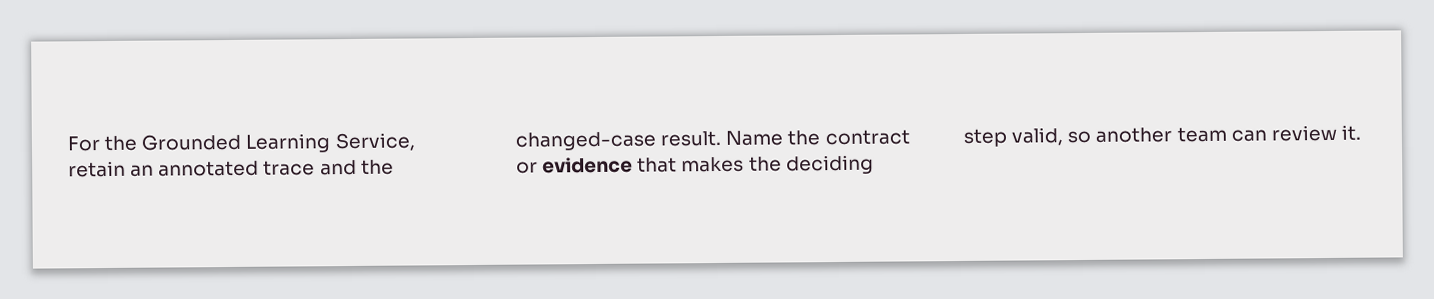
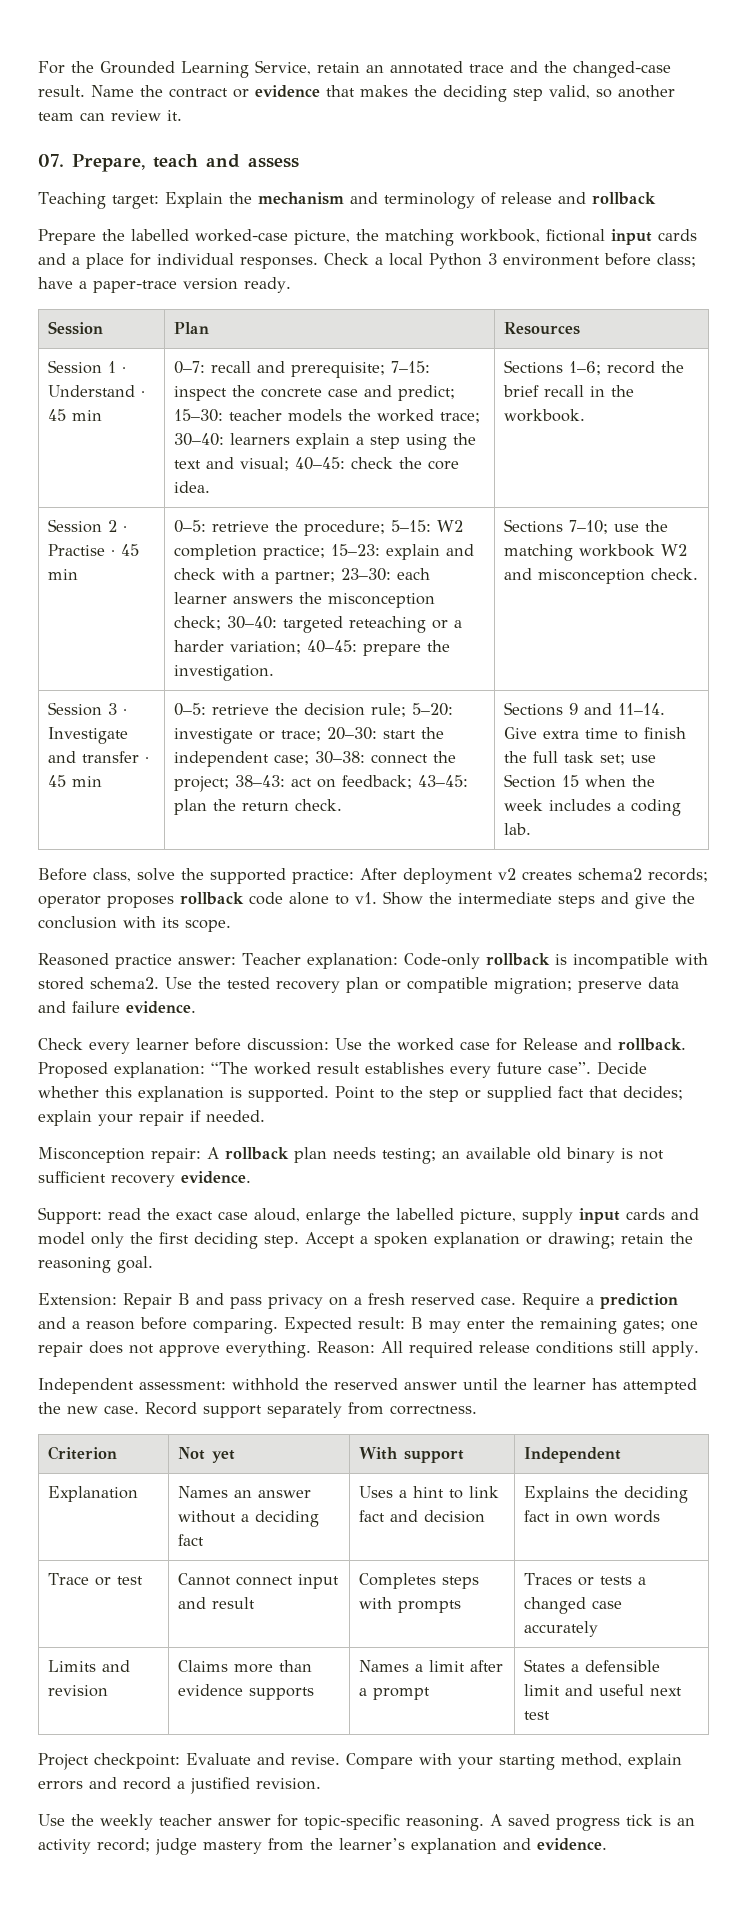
(1361, 132) none -> [38,154,299,172] [38,192,656,209] [38,229,697,246] [38,253,696,269] [38,277,291,293] [48,321,104,335] [174,322,210,334] [504,322,581,335] [48,360,127,374] [48,385,146,397] [48,409,103,421] [174,361,431,378] [174,385,456,401] [174,409,481,423] [174,433,477,450] [174,457,460,471] [174,481,211,493] [504,360,685,375] [503,385,635,397] [504,409,586,422] [48,519,128,533] [48,544,140,556] [48,569,79,580] [174,520,464,536] [174,544,475,560] [174,568,431,584] [174,592,436,608] [174,616,463,633] [174,640,451,656] [174,665,275,681] [504,519,669,534] [504,544,688,561] [504,568,699,584] [48,702,128,716] [48,727,129,744] [48,751,150,763] [48,775,103,787] [174,703,454,717] [174,727,445,744] [174,751,457,767] [174,775,469,792] [174,799,343,815] [504,702,666,716] [504,727,687,740] [504,751,657,765] [504,774,656,788] [504,799,682,816] [504,823,532,835] [38,868,708,884] [38,891,695,909] [38,916,231,932] [38,953,708,969] [38,977,679,994] [38,1001,196,1014] [38,1038,686,1054] [38,1061,647,1078] [38,1086,683,1102] [38,1110,265,1126] [38,1147,664,1164] [38,1171,251,1187] [38,1207,699,1225] [38,1232,693,1249] [38,1256,153,1273] [38,1293,678,1310] [38,1317,698,1334] [38,1341,699,1358] [38,1378,697,1394] [38,1402,477,1418] [48,1446,118,1460] [178,1447,236,1463] [359,1447,465,1463] [524,1447,622,1463] [48,1486,139,1502] [178,1486,312,1498] [178,1510,320,1527] [178,1534,205,1546] [359,1486,500,1499] [359,1510,486,1523] [524,1486,689,1503] [524,1510,661,1523] [48,1573,144,1586] [178,1573,340,1589] [178,1597,256,1609] [359,1573,480,1589] [359,1597,462,1613] [524,1573,647,1586] [524,1597,623,1614] [524,1621,599,1637] [48,1660,131,1672] [48,1685,109,1697] [178,1660,313,1673] [178,1684,315,1700] [359,1660,504,1672] [359,1687,431,1700] [524,1659,661,1672] [524,1684,683,1696] [524,1711,551,1720] [38,1753,682,1770] [38,1777,321,1794] [38,1814,695,1831] [38,1838,607,1855] // 07. Prepare, teach and assess // Teaching target: Explain the mechanism and terminology of release and rollback // Prepare the labelled worked-case picture, the matching workbook, fictional input cards and a place for individual responses. Check a local Python 3 environment before class; have a paper-trace version ready. // Session | Plan | Resources // Session 1 · Understand · 45 min | 0–7: recall and prerequisite; 7–15: inspect the concrete case and predict; 15–30: teacher models the worked trace; 30–40: learners explain a step using the text and visual; 40–45: check the core idea. | Sections 1–6; record the brief recall in the workbook. // Session 2 · Practise · 45 min | 0–5: retrieve the procedure; 5–15: W2 completion practice; 15–23: explain and check with a partner; 23–30: each learner answers the misconception check; 30–40: targeted reteaching or a harder variation; 40–45: prepare the investigation. | Sections 7–10; use the matching workbook W2 and misconception check. // Session 3 · Investigate and transfer · 45 min | 0–5: retrieve the decision rule; 5–20: investigate or trace; 20–30: start the independent case; 30–38: connect the project; 38–43: act on feedback; 43–45: plan the return check. | Sections 9 and 11–14. Give extra time to finish the full task set; use Section 15 when the week includes a coding lab. // Before class, solve the supported practice: After deployment v2 creates schema2 records; operator proposes rollback code alone to v1. Show the intermediate steps and give the conclusion with its scope. // Reasoned practice answer: Teacher explanation: Code-only rollback is incompatible with stored schema2. Use the tested recovery plan or compatible migration; preserve data and failure evidence. // Check every learner before discussion: Use the worked case for Release and rollback. Proposed explanation: “The worked result establishes every future case”. Decide whether this explanation is supported. Point to the step or supplied fact that decides; explain your repair if needed. // Misconception repair: A rollback plan needs testing; an available old binary is not sufficient recovery evidence. // Support: read the exact case aloud, enlarge the labelled picture, supply input cards and model only the first deciding step. Accept a spoken explanation or drawing; retain the reasoning goal. // Extension: Repair B and pass privacy on a fresh reserved case. Require a prediction and a reason before comparing. Expected result: B may enter the remaining gates; one repair does not approve everything. Reason: All required release conditions still apply. // Independent assessment: withhold the reserved answer until the learner has attempted the new case. Record support separately from correctness. // Criterion | Not yet | With support | Independent // Explanation | Names an answer without a deciding fact | Uses a hint to link fact and decision | Explains the deciding fact in own words // Trace or test | Cannot connect input and result | Completes steps with prompts | Traces or tests a changed case accurately // Limits and revision | Claims more than evidence supports | Names a limit after a prompt | States a defensible limit and useful next test // Project checkpoint: Evaluate and revise. Compare with your starting method, explain errors and record a justified revision. // Use the weekly teacher answer for topic-specific reasoning. A saved progress tick is an activity record; judge mastery from the learner’s explanation and evidence.

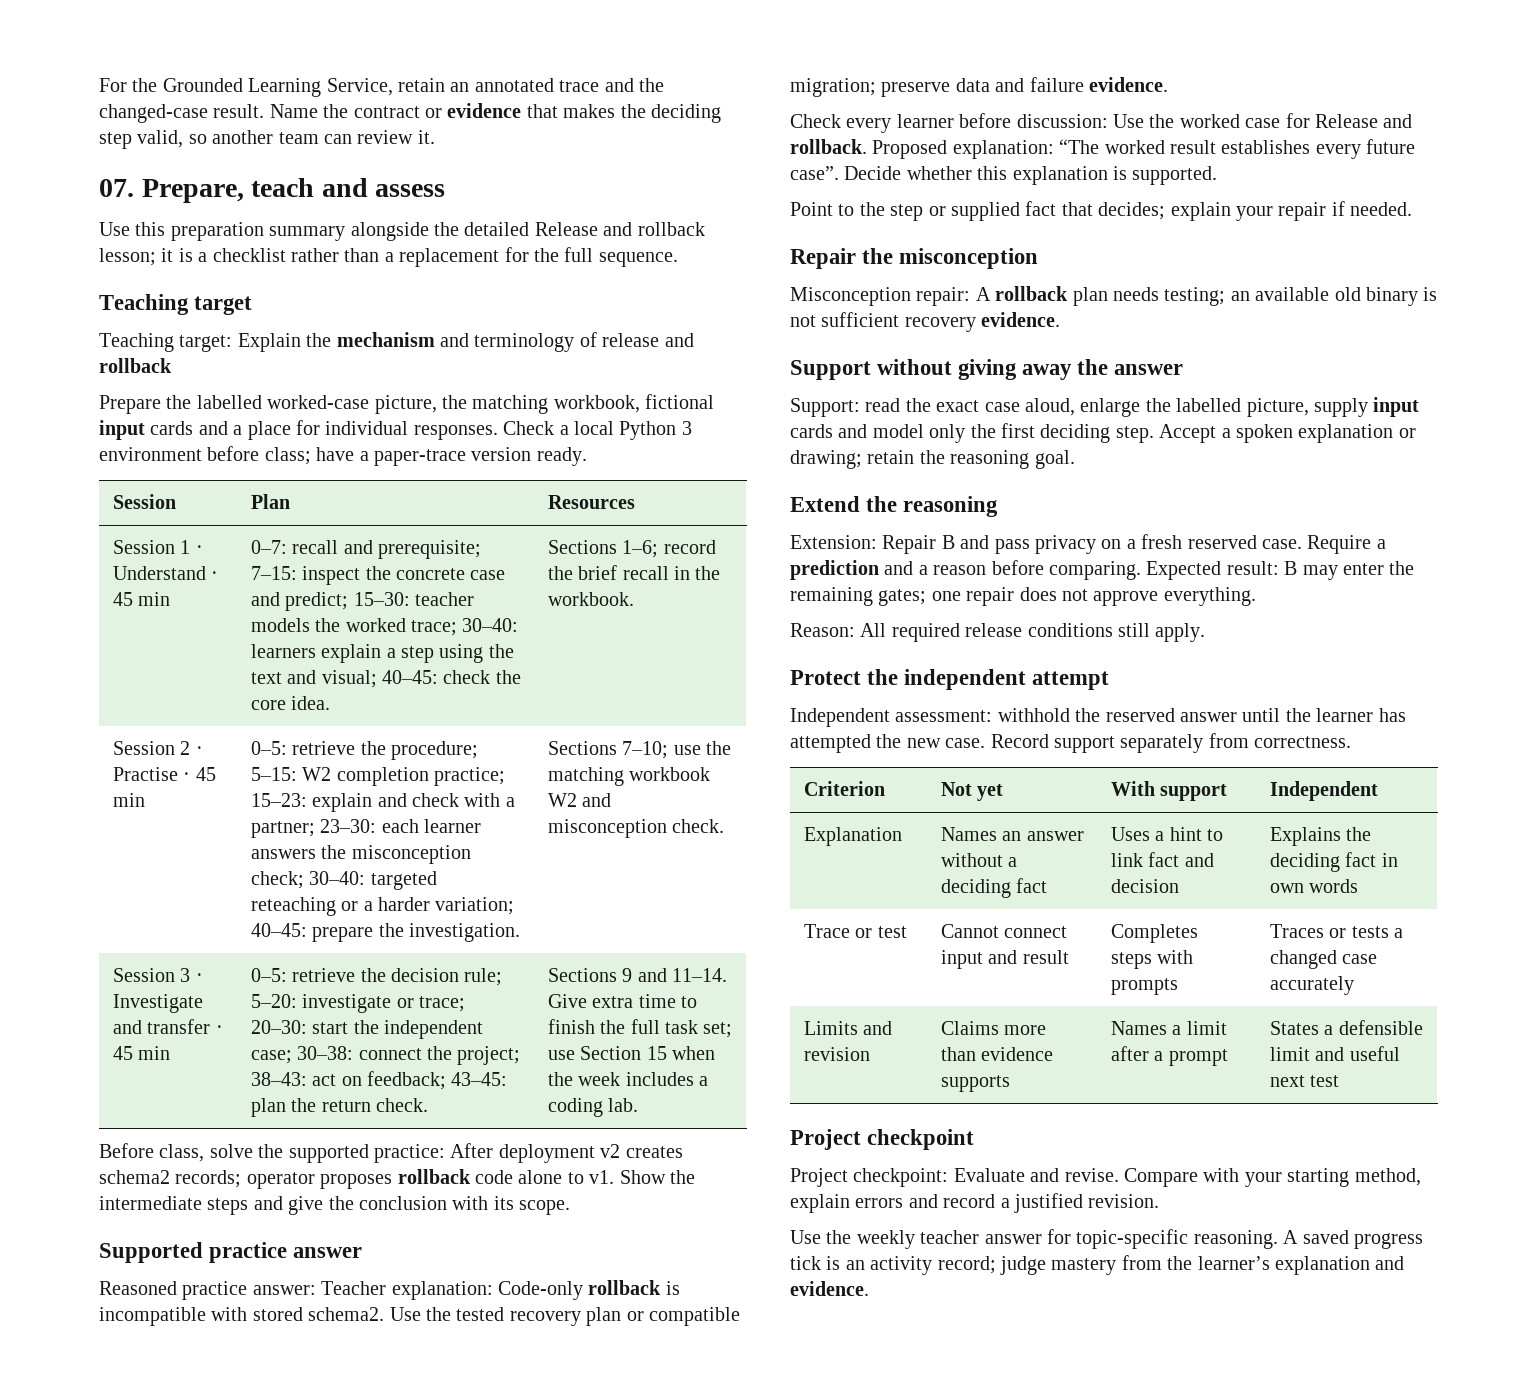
(299, 163) none -> [99,222,705,241] [99,247,678,267] [99,294,253,315] // Use this preparation summary alongside the detailed Release and rollback lesson; it is a checklist rather than a replacement for the full sequence. // Teaching target
(231, 925) none -> [99,1242,363,1263] // Supported practice answer
(329, 1094) none -> (1218, 175) //
(265, 1116) none -> [790,248,1039,269] // Repair the misconception
(251, 1177) none -> [790,359,1184,380] // Support without giving away the answer
(153, 1264) none -> [790,496,999,517] // Extend the reasoning
(311, 1349) none -> (1256, 596) //
(699, 1349) none -> [790,669,1110,690] // Protect the independent attempt
(551, 1715) none -> [790,1129,975,1150] // Project checkpoint

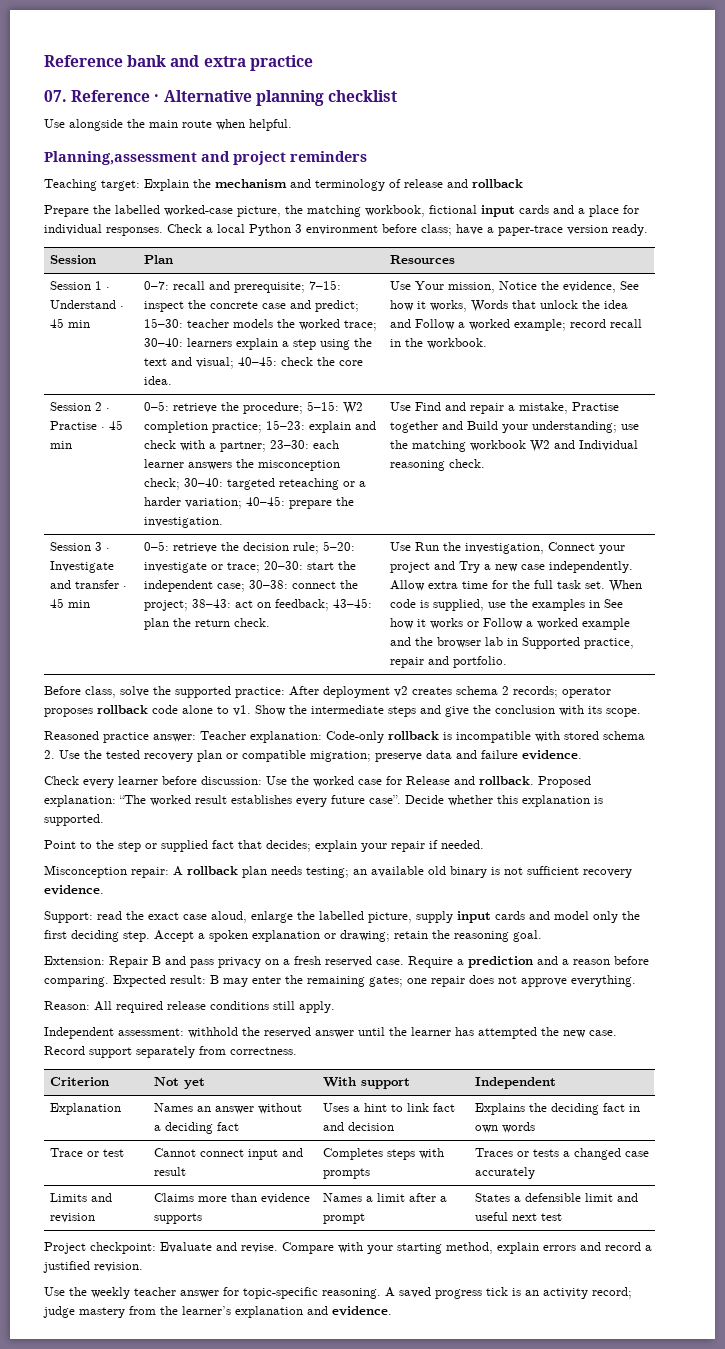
[99,78,664,97] [99,103,721,123] [99,130,435,149] [99,178,446,203] [99,222,705,241] [99,247,678,267] [99,294,253,315] For the Grounded Learning Service, retain an annotated trace and the changed-case result. Name the contract or evidence that makes the deciding step valid, so another team can review it. // 07. Prepare, teach and assess // Use this preparation summary alongside the detailed Release and rollback lesson; it is a checklist rather than a replacement for the full sequence. // Teaching target -> [44,55,313,71] [44,90,397,106] [44,119,292,131] [44,151,367,165] Reference bank and extra practice // 07. Reference · Alternative planning checklist // Use alongside the main route when helpful. // Planning,assessment and project reminders
[547,540,716,558] [547,565,618,580] Sections 1–6; record the brief -> [389,281,639,293] [389,300,628,312] [389,319,606,331] Use Your mission, Notice the evidence, See how it works, Words that unlock the idea and Follow a worked example; record
[547,741,669,759] Sections 7–10; -> [389,402,619,414] [389,421,617,433] Use Find and repair a mistake, Practise together and Build your understanding;
[547,819,667,838] misconception -> [578,440,638,451] [389,460,445,471] Individual reasoning
[547,968,727,982] [547,994,697,1008] [547,1019,733,1038] [547,1046,715,1060] [547,1072,708,1086] [547,1098,639,1117] Sections 9 and 11–14. Give extra time to finish the full task set; use Section 15 when the week includes a coding lab. -> [389,542,625,554] [389,561,633,573] [389,580,642,592] [389,599,623,611] [389,618,630,630] [389,637,634,649] [389,656,507,668] Use Run the investigation, Connect your project and Try a new case independently. Allow extra time for the full task set. When code is supplied, use the examples in See how it works or Follow a worked example and the browser lab in Supported practice, repair and portfolio.
[99,1170,170,1184] schema2 -> [456,686,509,695] schema 2
[99,1242,363,1263] // Supported practice answer -> (641, 712) none
[308,1307,385,1321] schema2. -> [603,731,645,740] [44,750,55,759] schema 2.
[790,248,1039,269] // Repair the misconception -> (484, 844) none
[790,359,1184,380] // Support without giving away the answer -> (104, 890) none
[790,496,999,517] // Extend the reasoning -> (542, 936) none
[790,669,1110,690] // Protect the independent attempt -> (335, 1007) none
[790,1129,975,1150] // Project checkpoint -> (562, 1217) none

